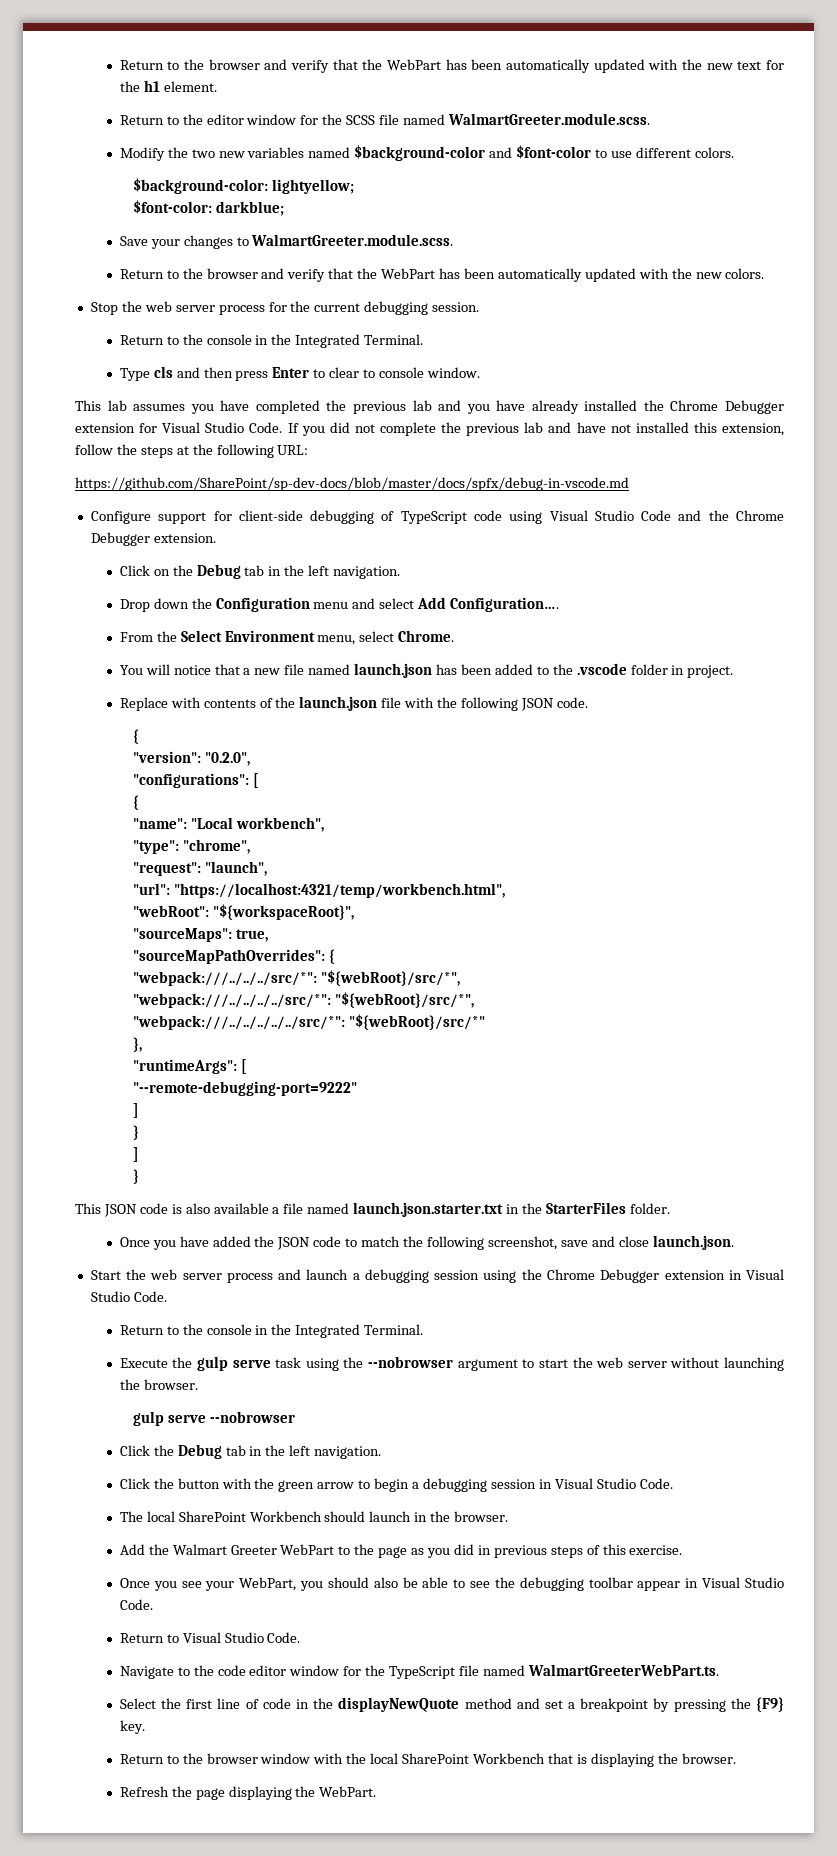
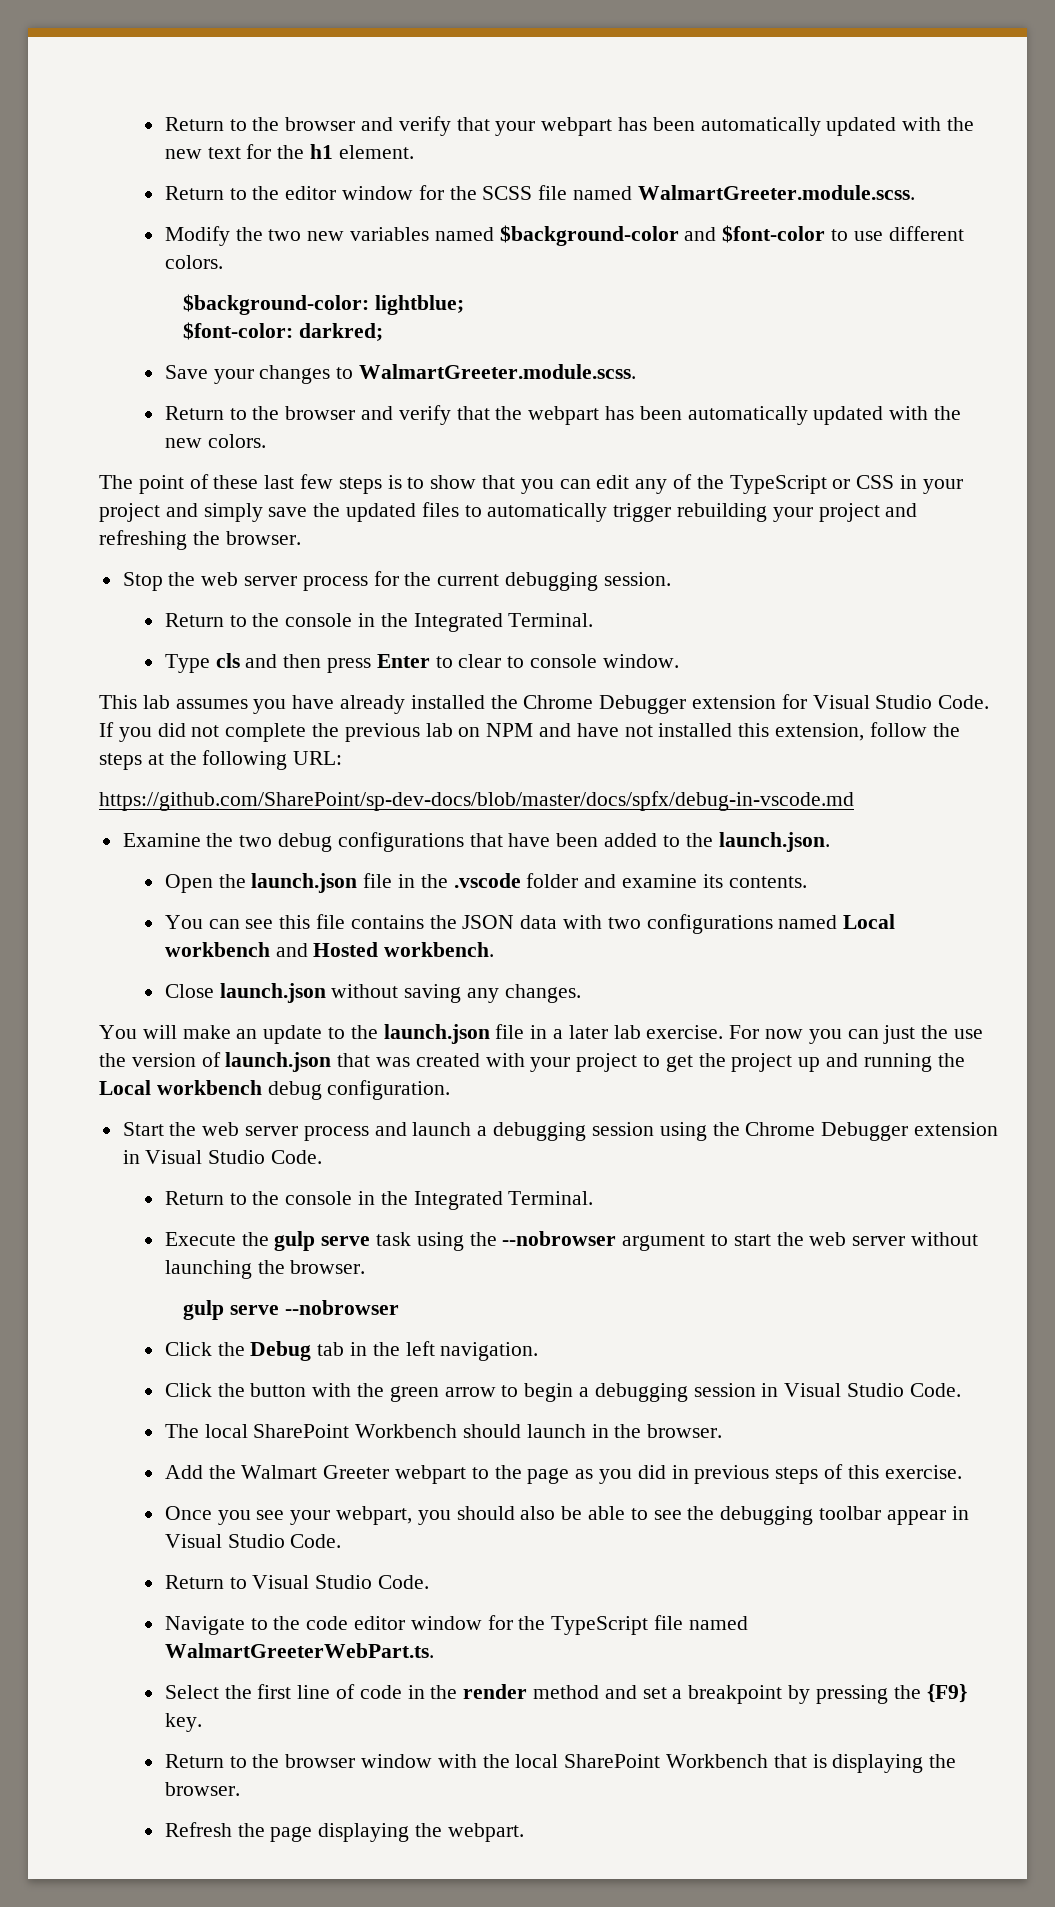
[119,59,442,73] Return to the browser and verify that the WebPart -> [164,116,613,136] Return to the browser and verify that your webpart
[271,179,354,194] lightyellow; -> [375,295,465,315] lightblue;
[215,201,284,216] darkblue; -> [299,323,384,341] darkred;
[381,268,436,279] WebPart -> [528,406,600,425] webpart
(765, 273) none -> [99,474,963,494] [99,502,918,522] [99,530,301,550] // The point of these last few steps is to show that you can edit any of the TypeScript or CSS in your project and simply save the updated files to automatically trigger rebuilding your project and refreshing the browser.
[255,400,526,414] completed the previous lab and you have -> (335, 702) none
(544, 427) none -> [458,723,534,737] on NPM
[90,510,784,524] [90,532,216,546] [119,564,401,579] [119,597,560,612] [119,630,455,645] [119,663,734,678] [119,696,588,711] [132,729,139,744] [132,751,250,766] [132,773,259,788] [132,795,139,810] [132,817,324,832] [132,839,250,854] [132,861,267,876] [132,883,505,898] [132,904,354,920] [132,928,268,942] [132,949,335,964] [132,970,460,986] [132,992,474,1008] [132,1014,485,1030] [132,1037,142,1052] [132,1059,247,1074] [132,1081,357,1096] [132,1103,139,1118] [132,1125,139,1140] [132,1147,139,1162] [132,1169,139,1184] [75,1202,670,1217] [119,1235,734,1250] Configure support for client-side debugging of TypeScript code using Visual Studio Code and the Chrome Debugger extension. // Click on the Debug tab in the left navigation. // Drop down the Configuration menu and select Add Configuration…. // From the Select Environment menu, select Chrome. // You will notice that a new file named launch.json has been added to the .vscode folder in project. // Replace with contents of the launch.json file with the following JSON code. // { // "version": "0.2.0", // "configurations": [ // { // "name": "Local workbench", // "type": "chrome", // "request": "launch", // "url": "https://localhost:4321/temp/workbench.html", // "webRoot": "${workspaceRoot}", // "sourceMaps": true, // "sourceMapPathOverrides": { // "webpack:///../../../src/*": "${webRoot}/src/*", // "webpack:///../../../../src/*": "${webRoot}/src/*", // "webpack:///../../../../../src/*": "${webRoot}/src/*" // }, // "runtimeArgs": [ // "--remote-debugging-port=9222" // ] // } // ] // } // This JSON code is also available a file named launch.json.starter.txt in the StarterFiles folder. // Once you have added the JSON code to match the following screenshot, save and close launch.json. -> [122,832,830,852] [164,873,807,893] [164,914,896,934] [164,942,495,957] [164,983,581,1003] [99,1024,984,1044] [99,1052,965,1072] [99,1080,451,1100] Examine the two debug configurations that have been added to the launch.json. // Open the launch.json file in the .vscode folder and examine its contents. // You can see this file contains the JSON data with two configurations named Local workbench and Hosted workbench. // Close launch.json without saving any changes. // You will make an update to the launch.json file in a later lab exercise. For now you can just the use the version of launch.json that was created with your project to get the project up and running the Local workbench debug configuration.
[280,1544,335,1555] WebPart -> [395,1465,467,1484] webpart
[239,1577,297,1591] WebPart, -> [336,1506,413,1525] webpart,
[338,1697,460,1712] displayNewQuote -> [463,1684,528,1699] render
[319,1786,377,1797] WebPart. -> [447,1823,524,1842] webpart.

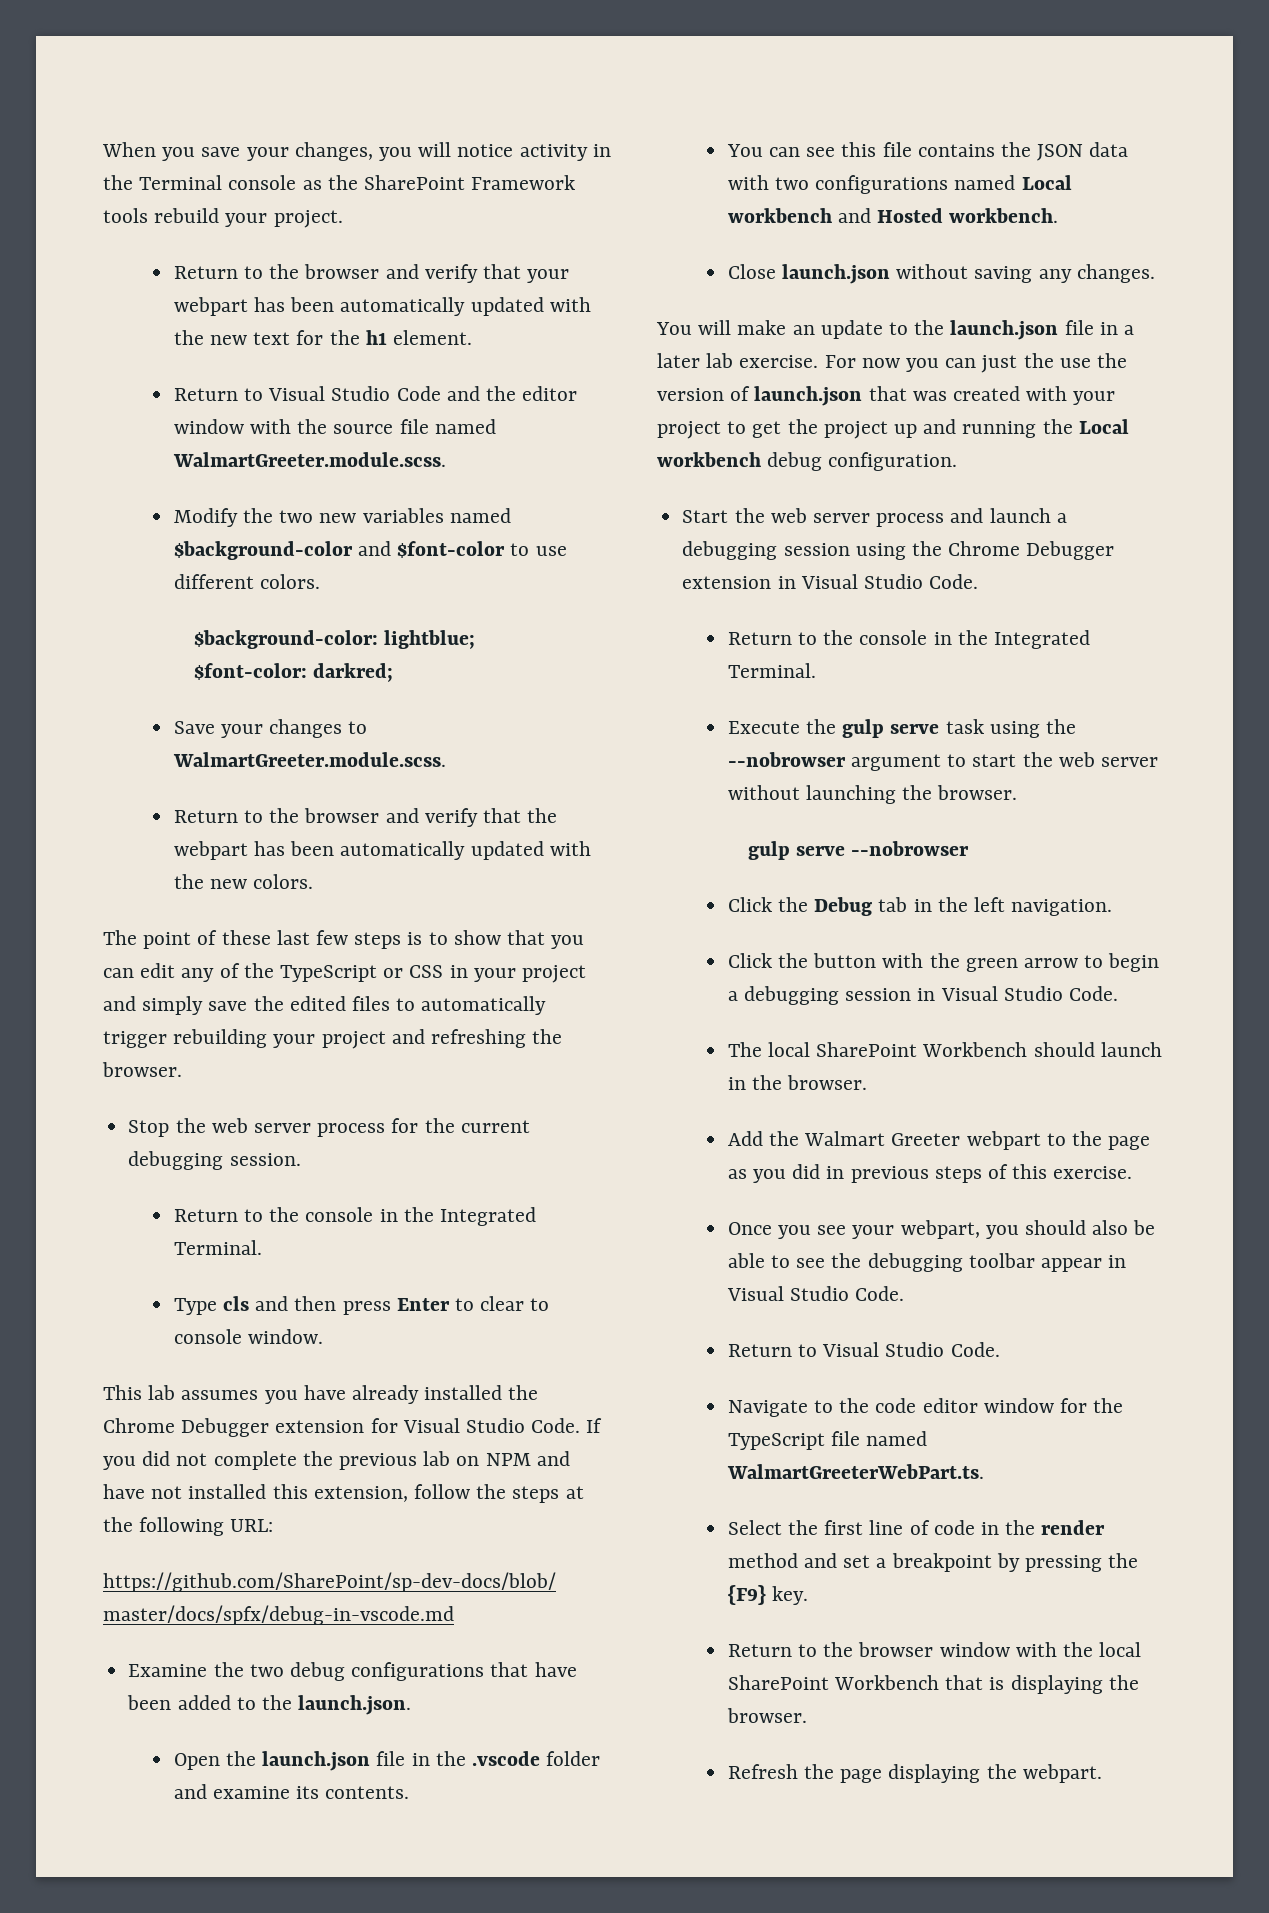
(164, 124) none -> [102,142,611,161] [103,175,576,190] [103,208,343,228] When you save your changes, you will notice activity in the Terminal console as the SharePoint Framework tools rebuild your project. //
[252,185,533,200] the editor window for the SCSS -> [268,386,578,401] [173,419,394,434] Visual Studio Code and the editor window with the source
[346,503,417,522] updated -> [289,996,346,1011] edited

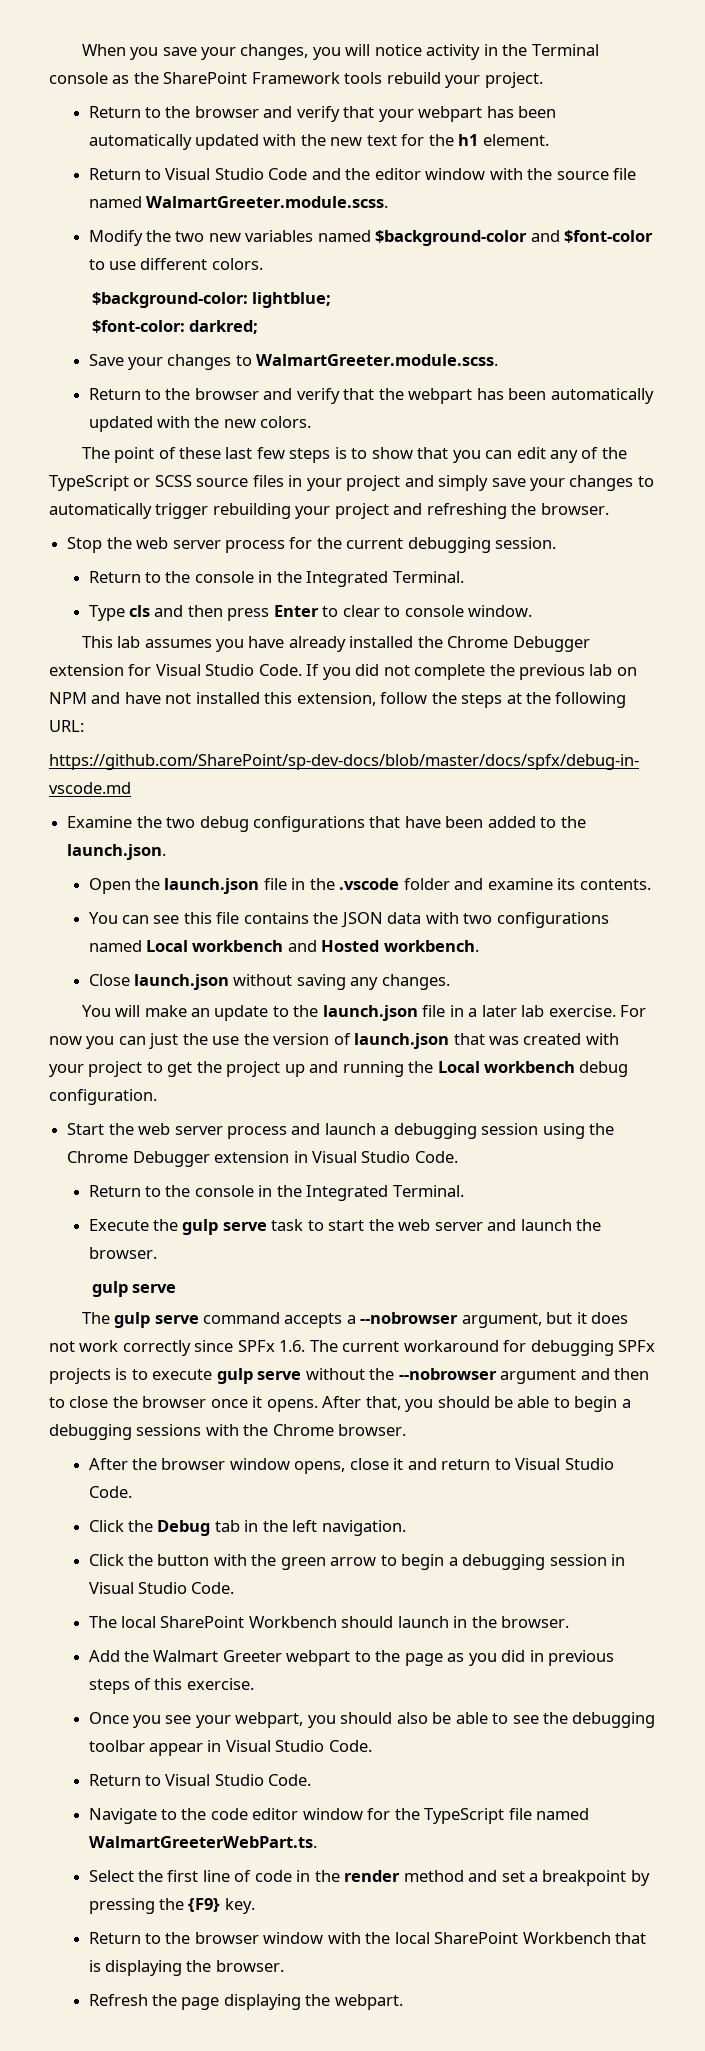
[409,965,444,978] CSS -> [154,475,284,487] SCSS source files
[253,996,391,1011] the edited files -> [530,475,634,491] your changes
[989,719,1076,738] [727,752,941,771] using the --nobrowser argument -> (304, 1225) none
[727,785,896,804] without launching -> [487,1219,572,1231] and launch
[851,841,970,856] --nobrowser -> [81,1312,629,1328] [49,1340,656,1356] [49,1368,650,1384] [49,1396,631,1412] [49,1424,407,1440] [88,1458,614,1474] [88,1486,132,1498] // The gulp serve command accepts a --nobrowser argument, but it does not work correctly since SPFx 1.6. The current workaround for debugging SPFx projects is to execute gulp serve without the --nobrowser argument and then to close the browser once it opens. After that, you should be able to begin a debugging sessions with the Chrome browser. // After the browser window opens, close it and return to Visual Studio Code.

